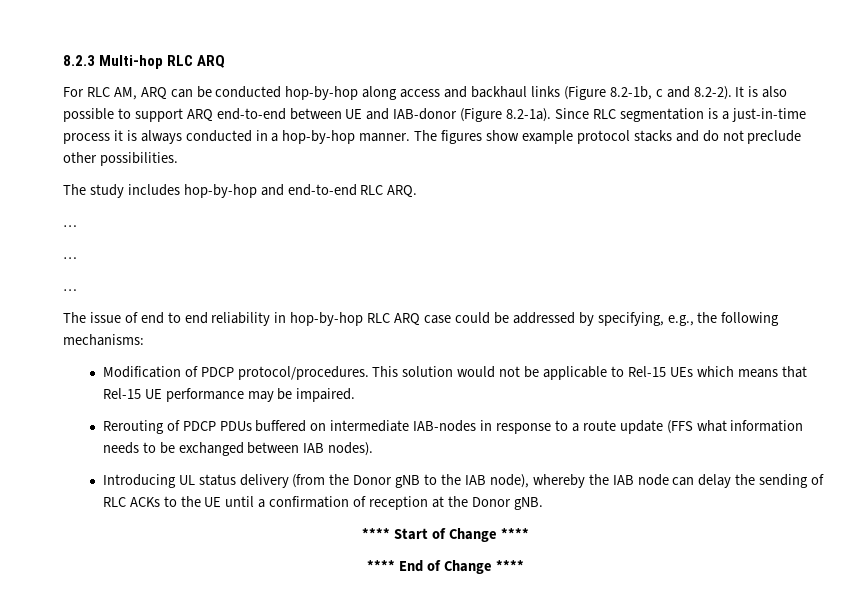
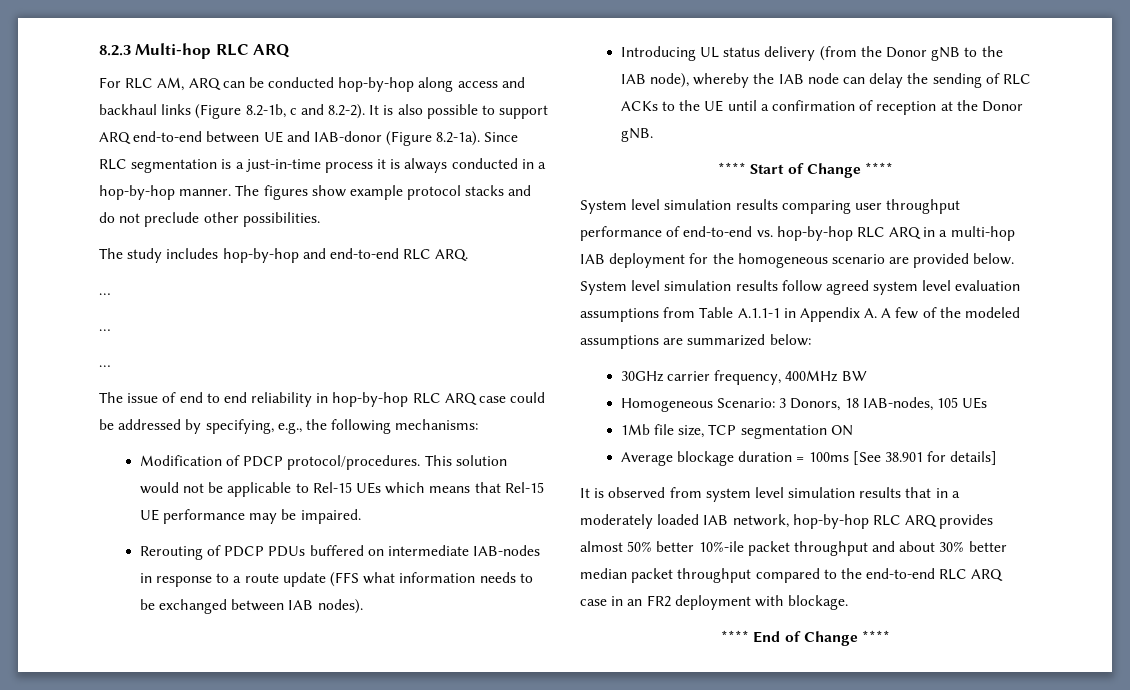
(529, 533) none -> [580,199,961,214] [580,226,1015,241] [580,253,1015,268] [580,280,1021,295] [580,307,1021,322] [580,334,811,349] [620,370,867,385] [620,397,988,412] [620,424,853,439] [620,451,998,466] [580,487,960,502] [580,514,994,529] [580,541,1007,556] [580,568,1004,583] [580,595,849,610] // System level simulation results comparing user throughput performance of end-to-end vs. hop-by-hop RLC ARQ in a multi-hop IAB deployment for the homogeneous scenario are provided below. System level simulation results follow agreed system level evaluation assumptions from Table A.1.1-1 in Appendix A. A few of the modeled assumptions are summarized below: // 30GHz carrier frequency, 400MHz BW // Homogeneous Scenario: 3 Donors, 18 IAB-nodes, 105 UEs // 1Mb file size, TCP segmentation ON // Average blockage duration = 100ms [See 38.901 for details] // It is observed from system level simulation results that in a moderately loaded IAB network, hop-by-hop RLC ARQ provides almost 50% better 10%-ile packet throughput and about 30% better median packet throughput compared to the end-to-end RLC ARQ case in an FR2 deployment with blockage.

